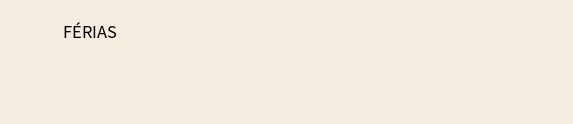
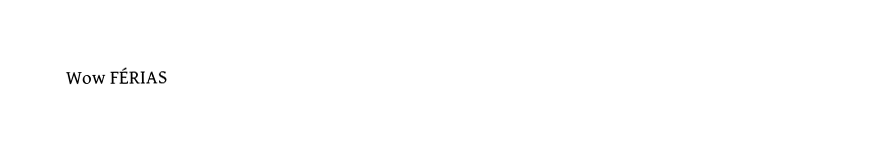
(63, 30) none -> [65,71,107,85] Wow

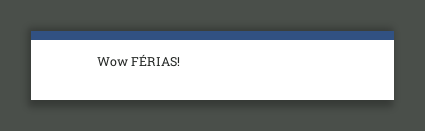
[108,67,168,84] FÉRIAS -> [131,54,181,67] FÉRIAS!

